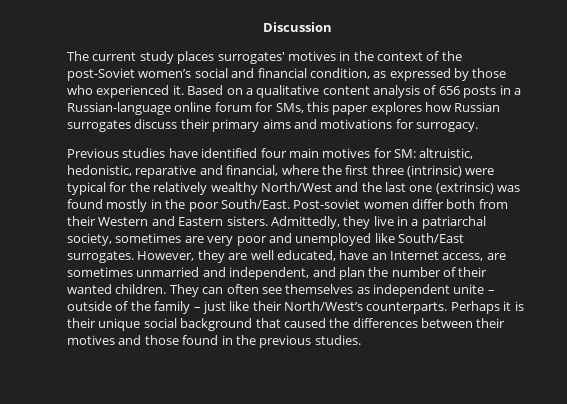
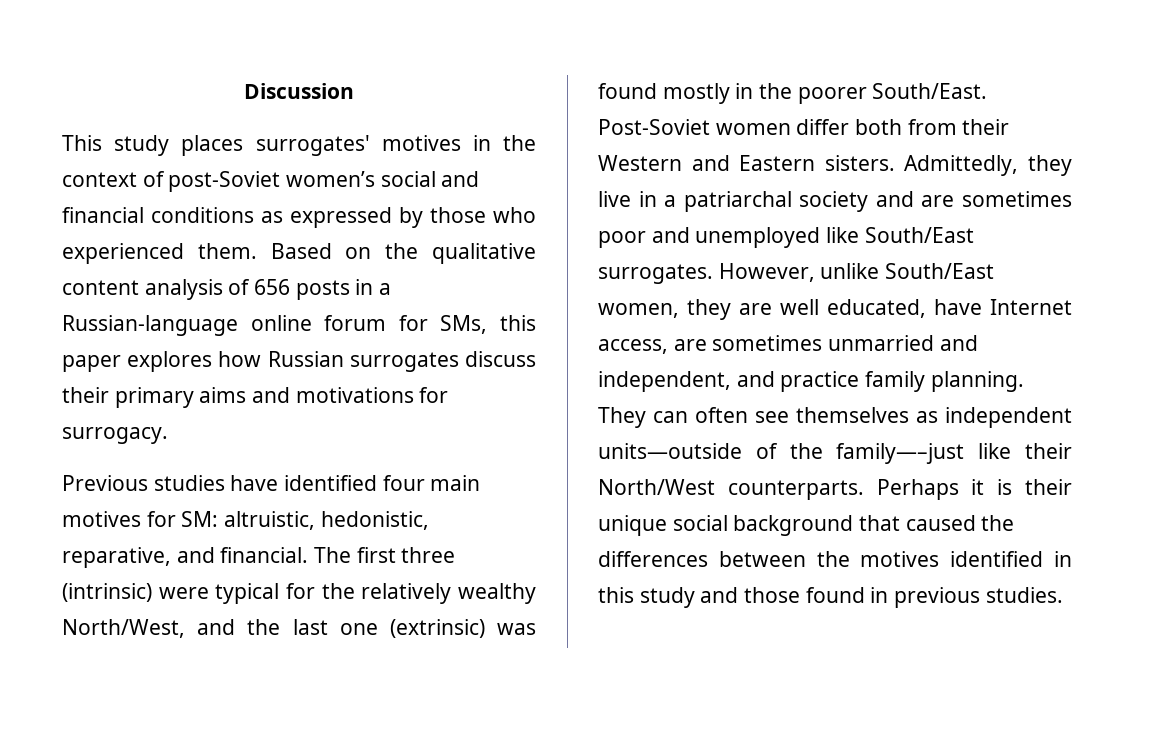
[67,51,137,61] The current -> [62,135,102,151] This
[441,51,462,61] the -> (165, 179) none
[309,68,370,79] condition, -> [151,207,254,223] conditions
[172,85,184,95] it. -> [197,243,257,259] them.
[245,88,253,95] a -> [385,243,419,259] the
[135,165,342,178] reparative and financial, where the -> [62,547,352,568] reparative, and financial. The
[260,182,332,192] North/West -> [62,619,185,638] North/West,
[188,199,361,212] poor South/East. Post-soviet -> [797,83,988,104] [598,119,710,135] poorer South/East. Post-Soviet
[67,233,234,246] society, sometimes are very -> [799,191,1072,212] society and are sometimes
(195, 256) none -> [820,263,995,279] [598,303,679,318] unlike South/East women,
[371,253,387,260] an -> (982, 307) none
[338,267,488,280] [67,284,167,294] plan the number of their wanted children. -> [780,371,1024,392] practice family planning.
[453,284,495,294] [67,301,226,314] unite – outside of the family – just -> [598,443,965,464] units—outside of the family—–just
[284,301,363,311] North/West’s -> [598,479,715,495] North/West
[476,318,506,328] [67,335,115,345] their motives -> [816,551,1072,567] [598,587,695,608] the motives identified in this study
[235,335,256,345] the -> (889, 595) none

